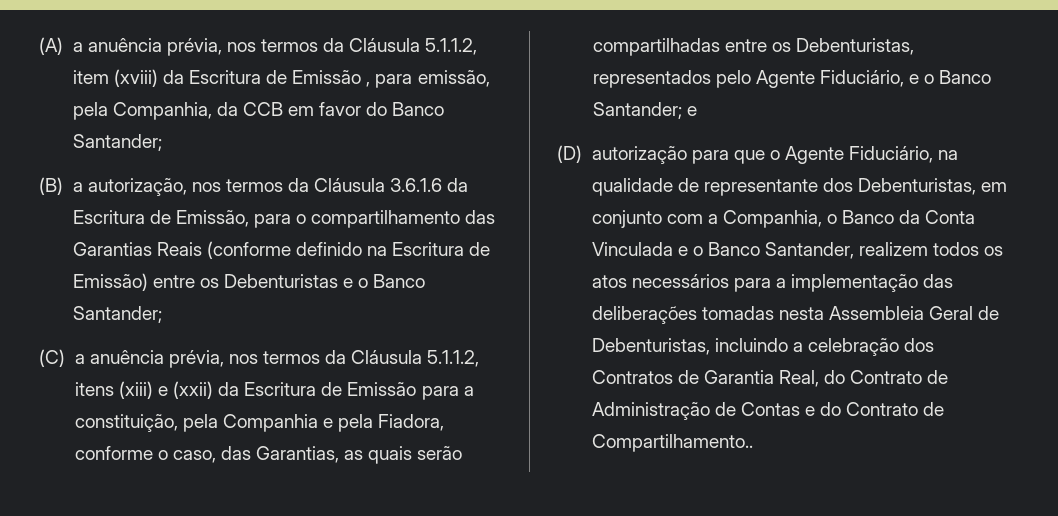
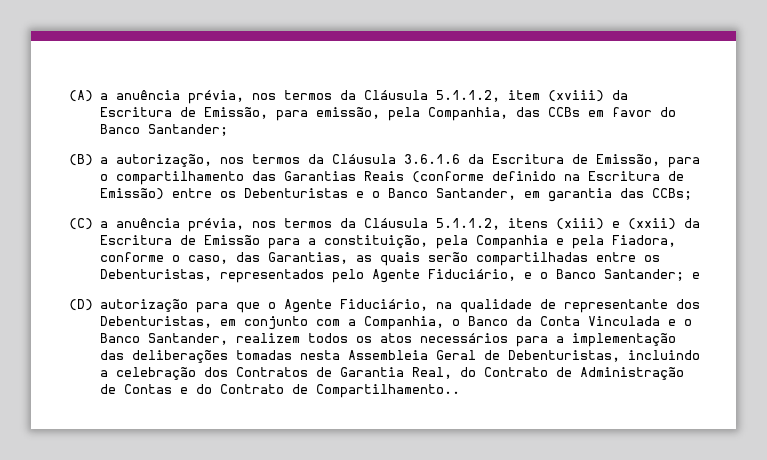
[292,70,371,87] Emissão , -> [203,107,268,119] Emissão,
[216,102,283,116] da CCB -> [515,107,580,117] das CCBs
[72,306,162,323] Santander; -> [435,188,692,202] Santander, em garantia das CCBs;

